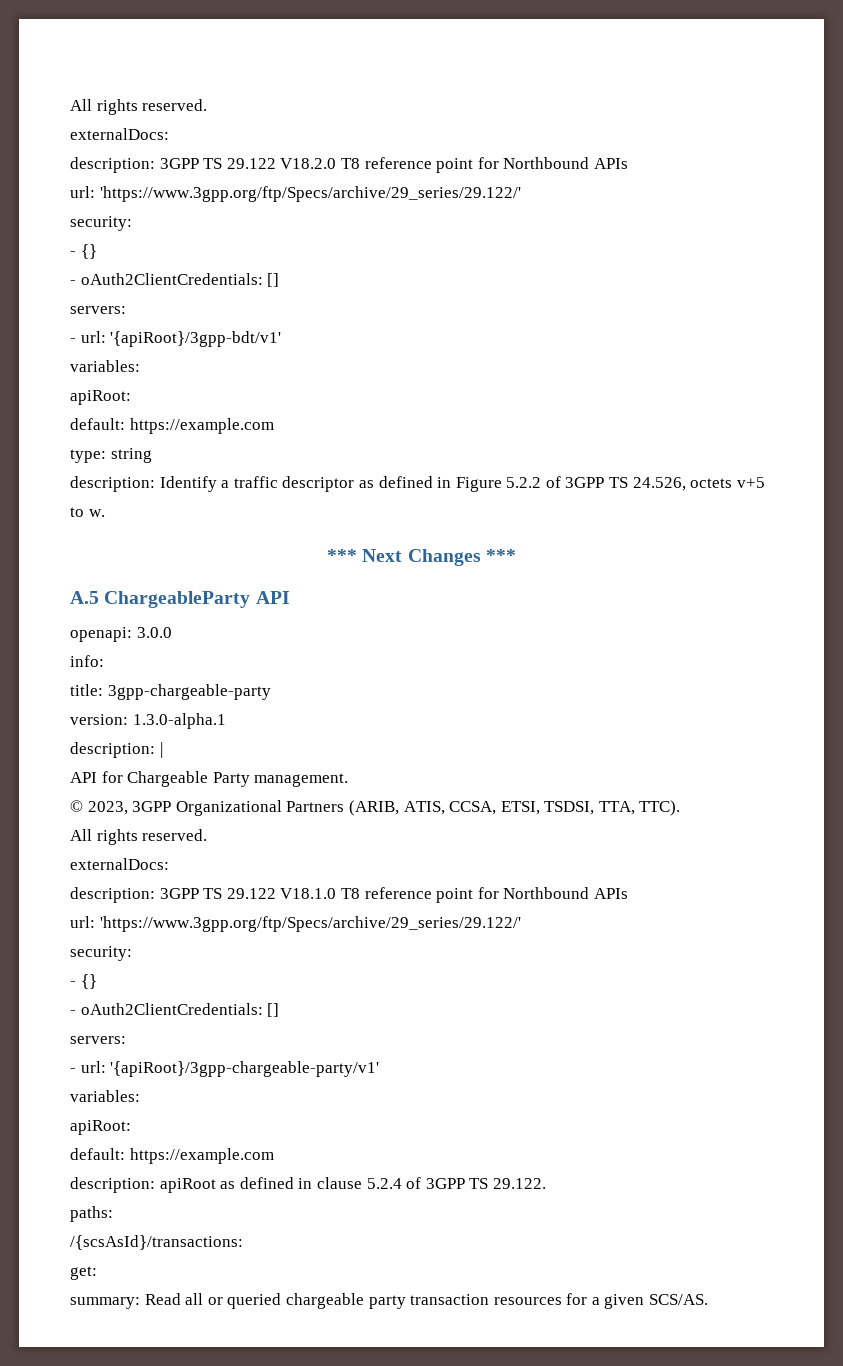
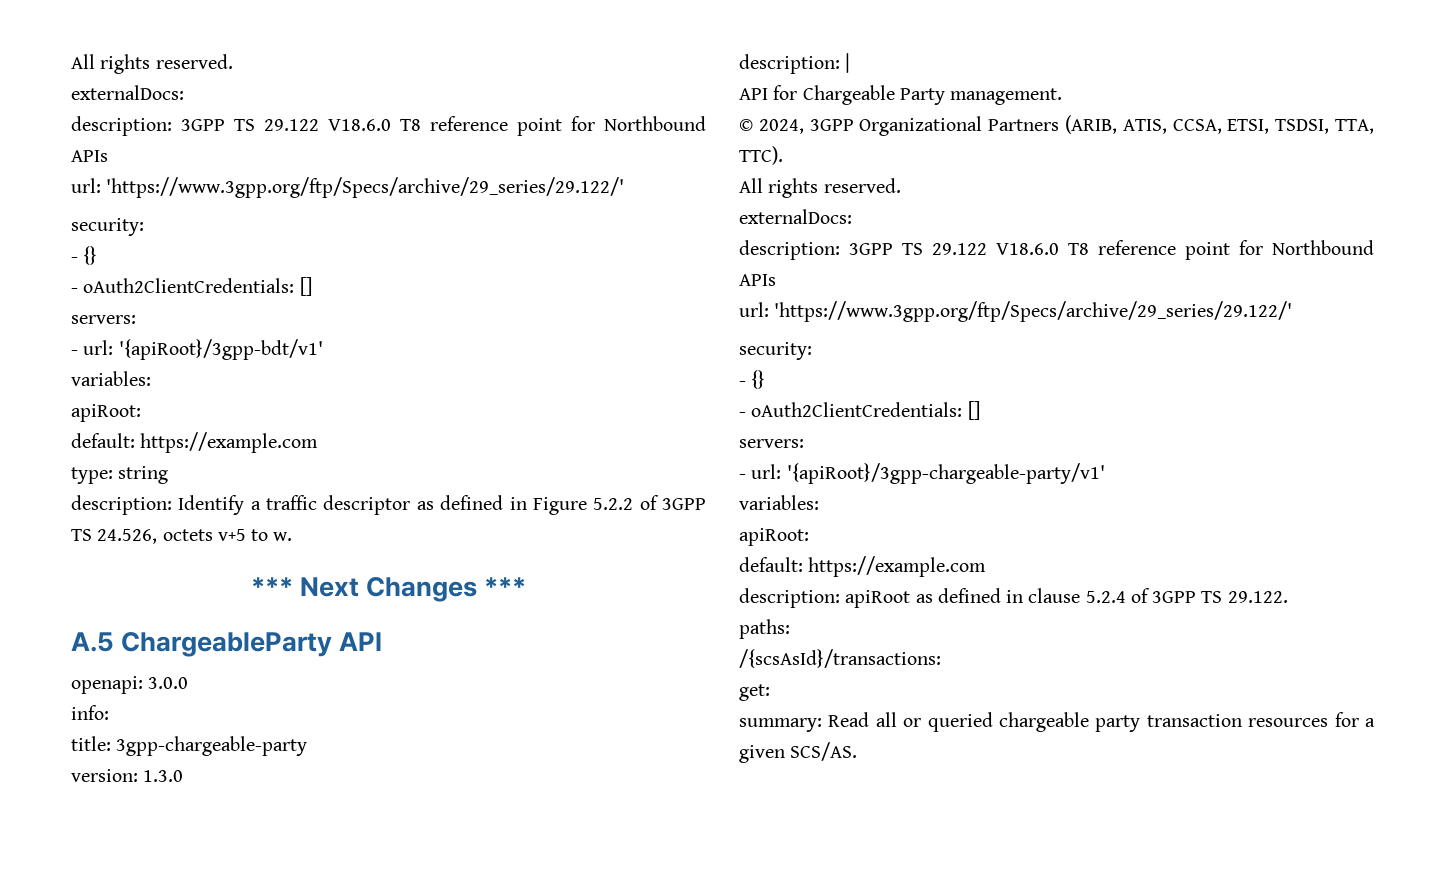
[70,99,208,115] [70,128,169,140] [70,157,337,173] All rights reserved. // externalDocs: // description: 3GPP TS 29.122 V18.2.0 -> [71,54,233,74] [71,85,184,100] [71,116,391,136] All rights reserved. // externalDocs: // description: 3GPP TS 29.122 V18.6.0
[132,713,226,729] 1.3.0-alpha.1 -> [143,770,184,782] 1.3.0
[87,801,128,815] 2023, -> [758,119,804,134] 2024,
[280,888,337,899] V18.1.0 -> [996,243,1059,255] V18.6.0

